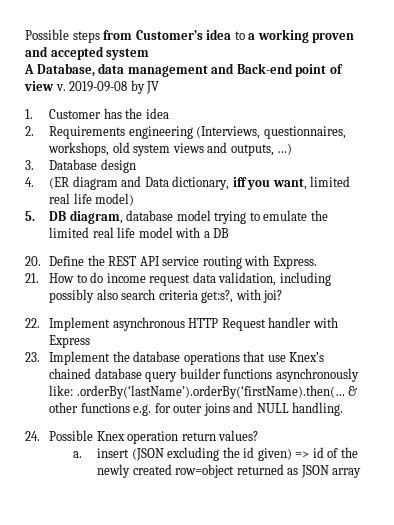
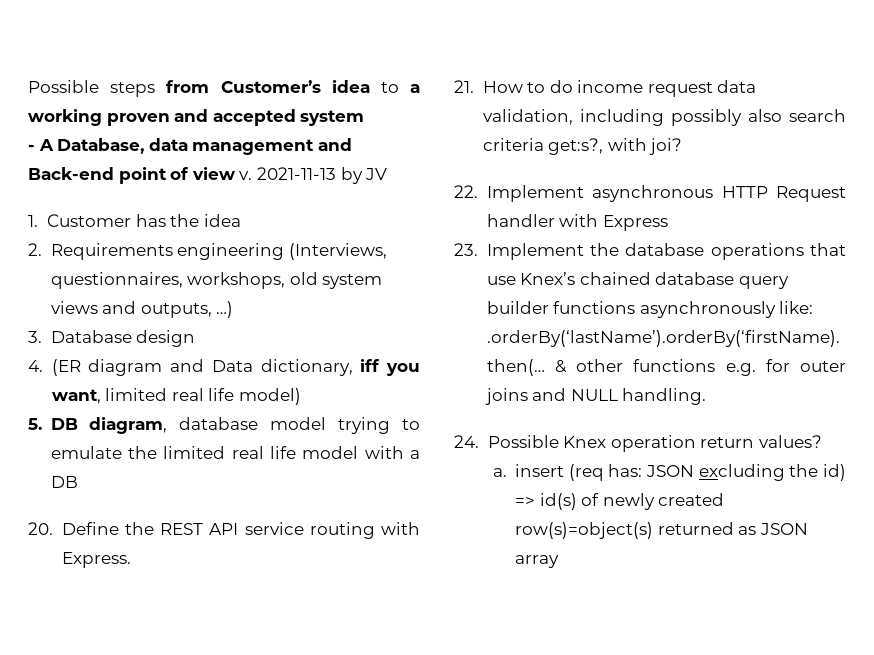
(150, 54) none -> [28,145,35,151] -
[69,81,128,92] 2019-09-08 -> [256,167,336,180] 2021-11-13
[131,447,358,461] (JSON excluding the id given) => id of the -> [568,464,846,481] [515,493,600,510] (req has: JSON excluding the id) => id(s) of
[175,464,235,478] row=object -> [515,522,654,539] row(s)=object(s)

